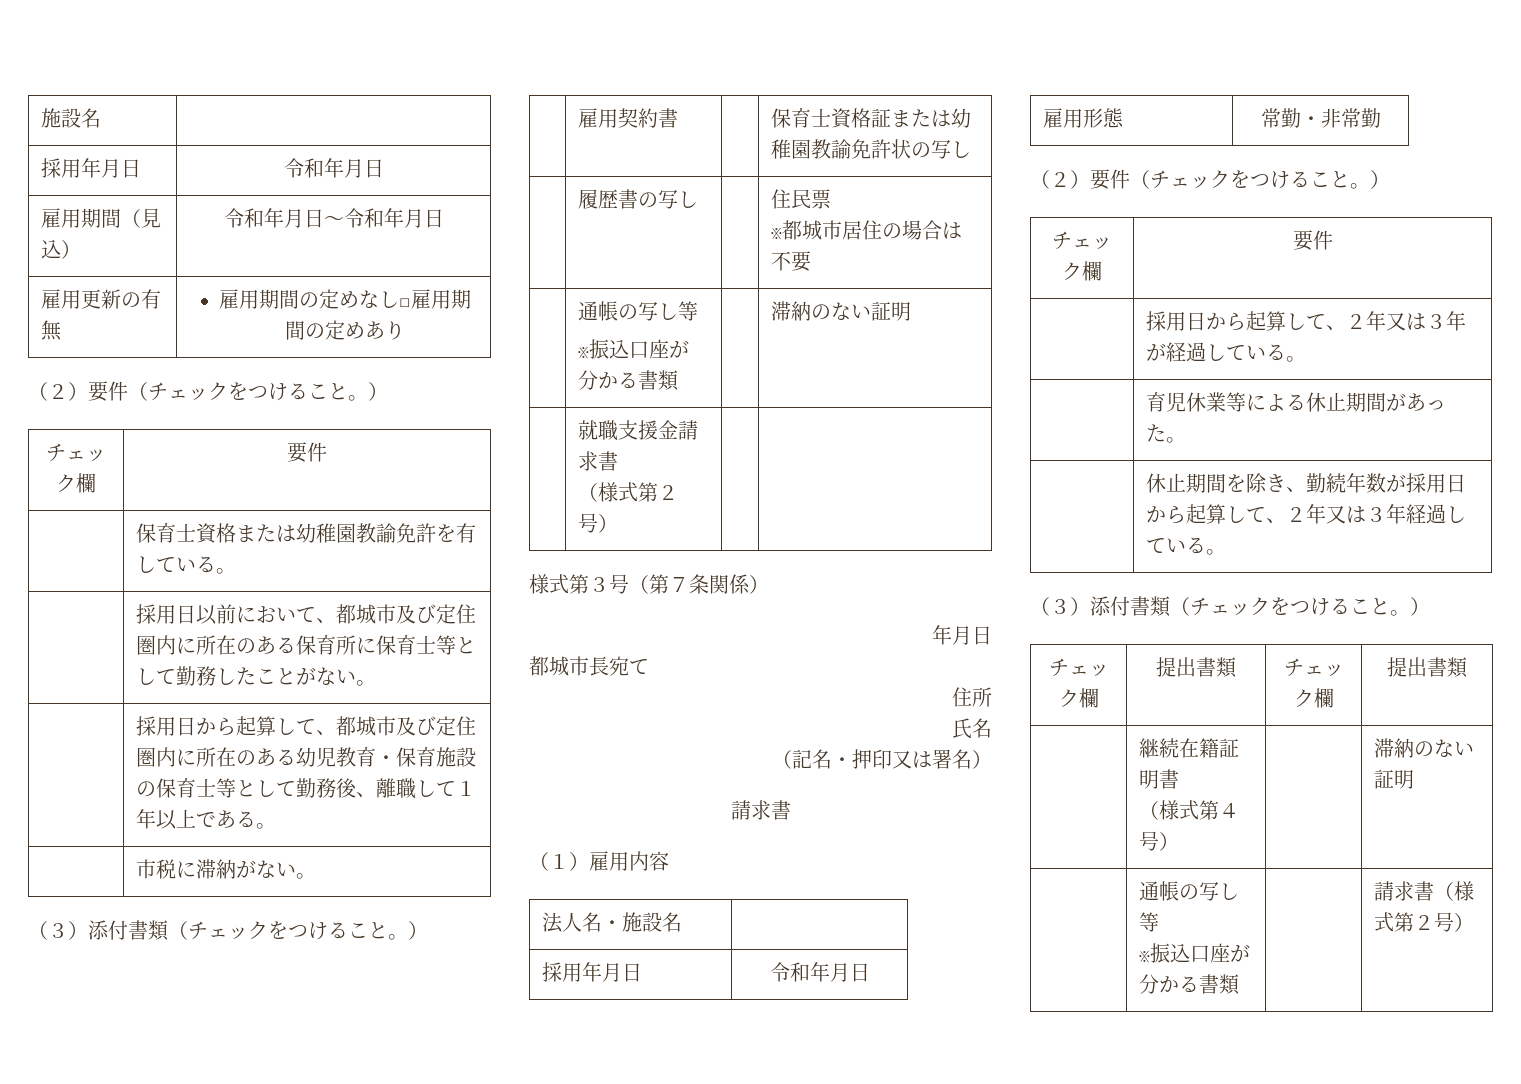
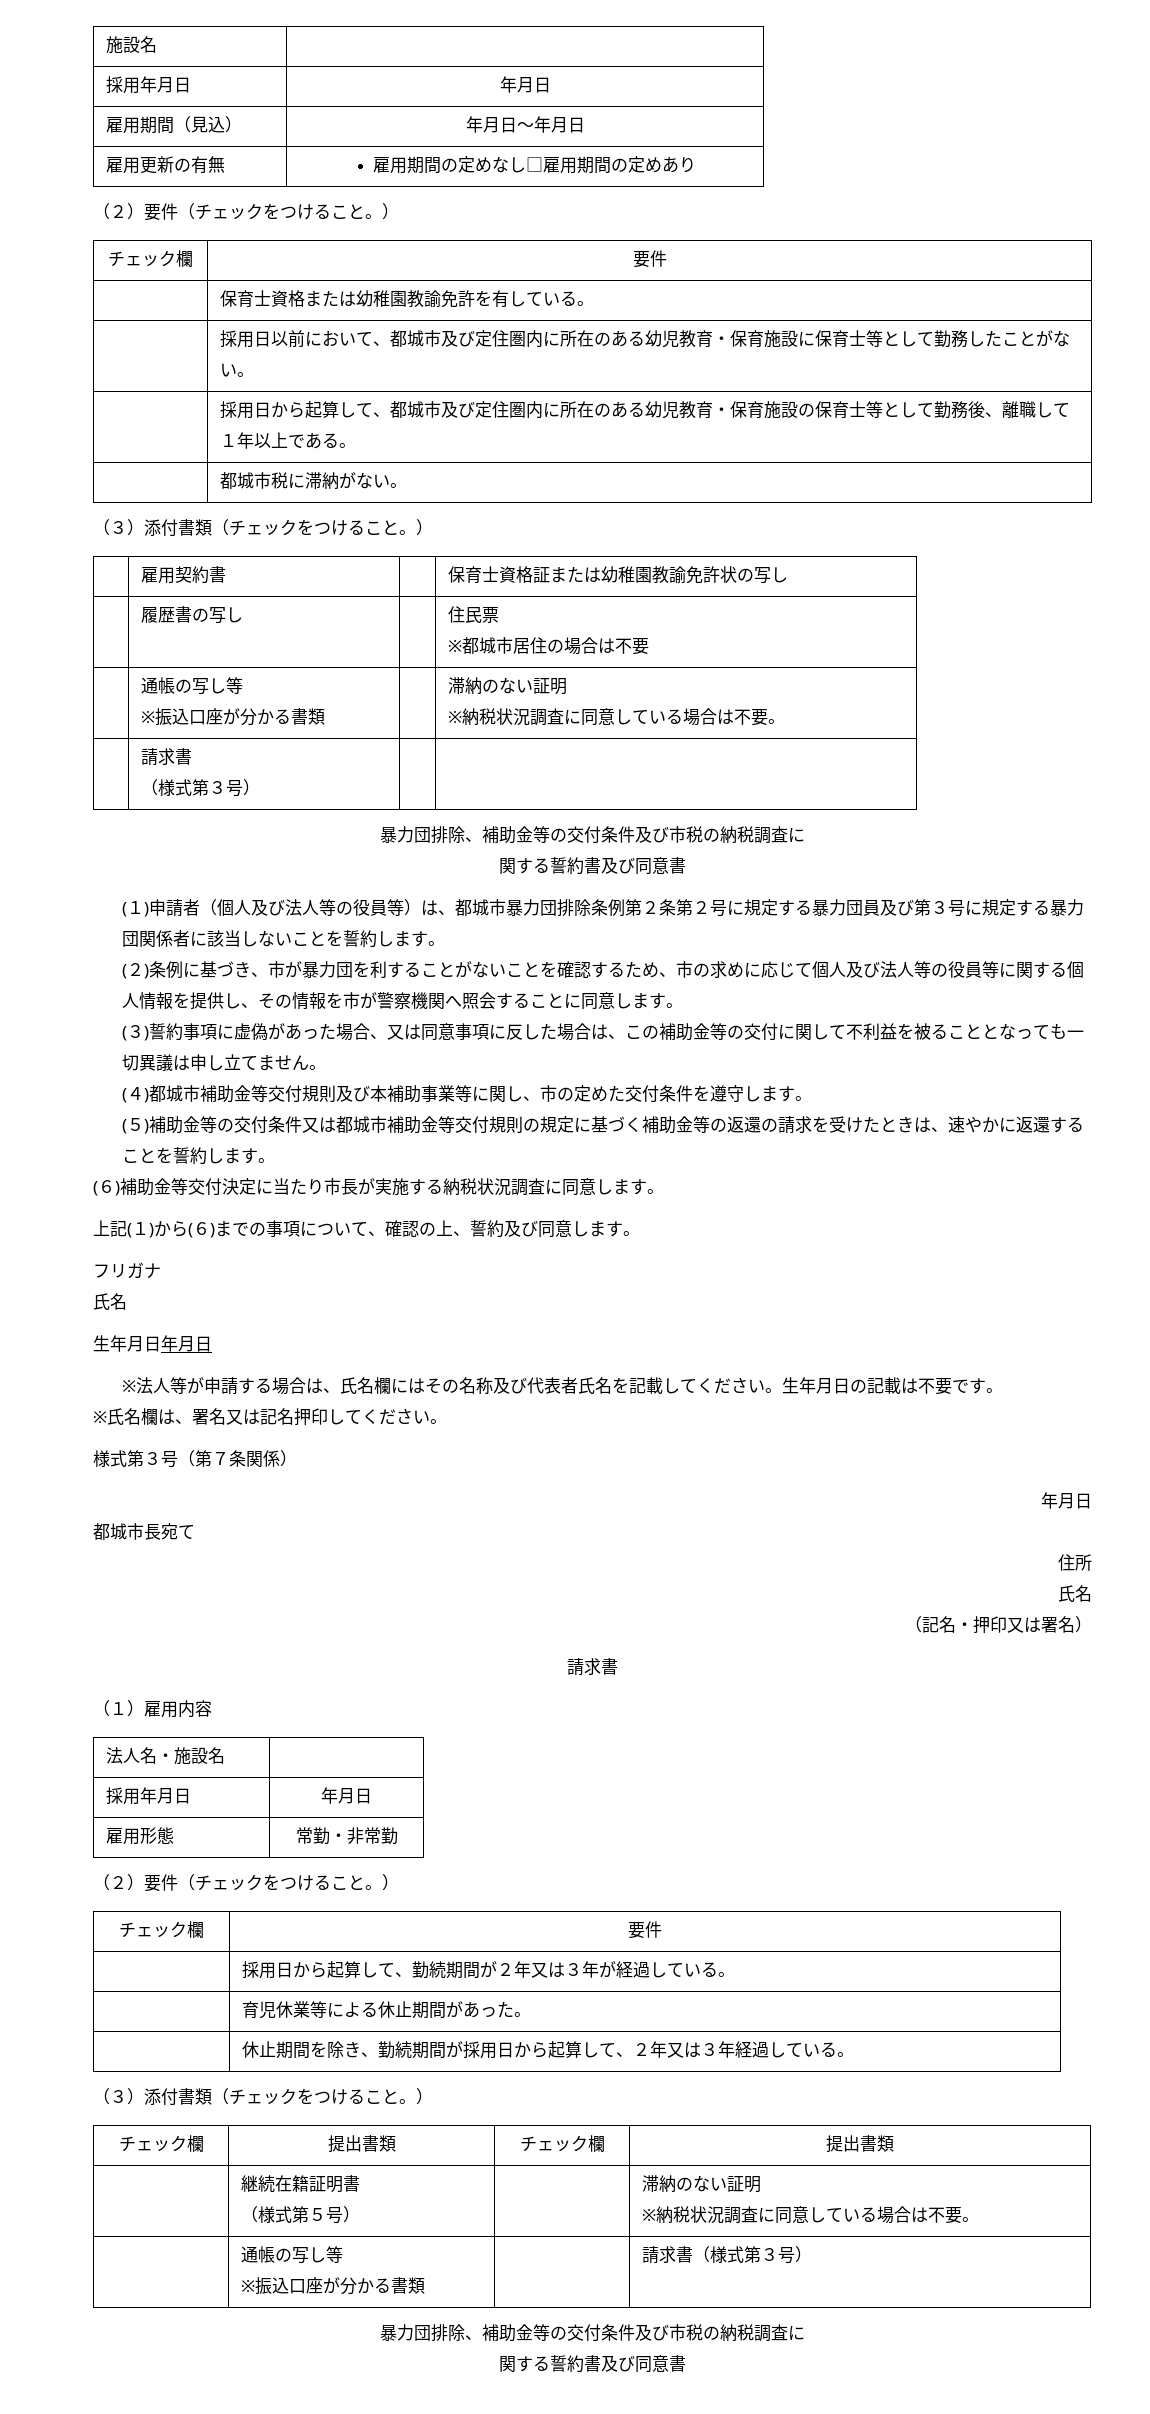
[41,108,102,128] [41,158,142,178] [283,158,324,178] 施設名 | // 採用年月日 | 令和 -> [106,36,158,54] [106,76,192,94] 施設名 | // 採用年月日 |
[223,208,264,228] 令和 -> (243, 124) none
[343,208,384,228] 令和 -> (534, 126) none
[296,635,357,655] 保育所 -> [645,330,799,348] 幼児教育・保育施設
(277, 826) none -> [220,472,255,489] 都城
[578,420,679,441] // | 就職支援金 -> [448,708,786,726] // ※納税状況調査に同意している場合は不要。 // |
[658,485,679,500] [578,513,619,533] ２号） | | -> [209,779,261,797] [380,826,805,844] [499,857,686,875] [122,899,1085,917] [122,930,446,948] [122,961,1085,979] [122,992,684,1010] [122,1023,1085,1041] [122,1054,327,1071] [122,1085,813,1103] [122,1116,1085,1134] [122,1147,276,1165] [93,1178,664,1196] [93,1220,640,1238] [93,1262,161,1279] [93,1293,127,1310] [93,1335,212,1352] [122,1377,1004,1395] [93,1408,447,1426] ３号） | | // 暴力団排除、補助金等の交付条件及び市税の納税調査に // 関する誓約書及び同意書 // (１)申請者（個人及び法人等の役員等）は、都城市暴力団排除条例第２条第２号に規定する暴力団員及び第３号に規定する暴力団関係者に該当しないことを誓約します。 // (２)条例に基づき、市が暴力団を利することがないことを確認するため、市の求めに応じて個人及び法人等の役員等に関する個人情報を提供し、その情報を市が警察機関へ照会することに同意します。 // (３)誓約事項に虚偽があった場合、又は同意事項に反した場合は、この補助金等の交付に関して不利益を被ることとなっても一切異議は申し立てません。 // (４)都城市補助金等交付規則及び本補助事業等に関し、市の定めた交付条件を遵守します。 // (５)補助金等の交付条件又は都城市補助金等交付規則の規定に基づく補助金等の返還の請求を受けたときは、速やかに返還することを誓約します。 // (６)補助金等交付決定に当たり市長が実施する納税状況調査に同意します。 // 上記(１)から(６)までの事項について、確認の上、誓約及び同意します。 // フリガナ // 氏名 // 生年月日年月日 // ※法人等が申請する場合は、氏名欄にはその名称及び代表者氏名を記載してください。生年月日の記載は不要です。 // ※氏名欄は、署名又は記名押印してください。
[769,962,810,982] 令和 -> (192, 1796) none
(1347, 327) none -> [412,1961,498,1979] 勤続期間が
[1346,473,1387,493] 年数 -> [412,2041,447,2059] 期間
[1219,803,1240,818] ４ -> [309,2208,327,2221] ５
(1415, 779) none -> [642,2206,980,2224] // ※納税状況調査に同意している場合は不要。
[1414,912,1475,932] ２号） -> [761,2246,813,2264] [380,2324,805,2342] [499,2355,686,2373] ３号） // 暴力団排除、補助金等の交付条件及び市税の納税調査に // 関する誓約書及び同意書

